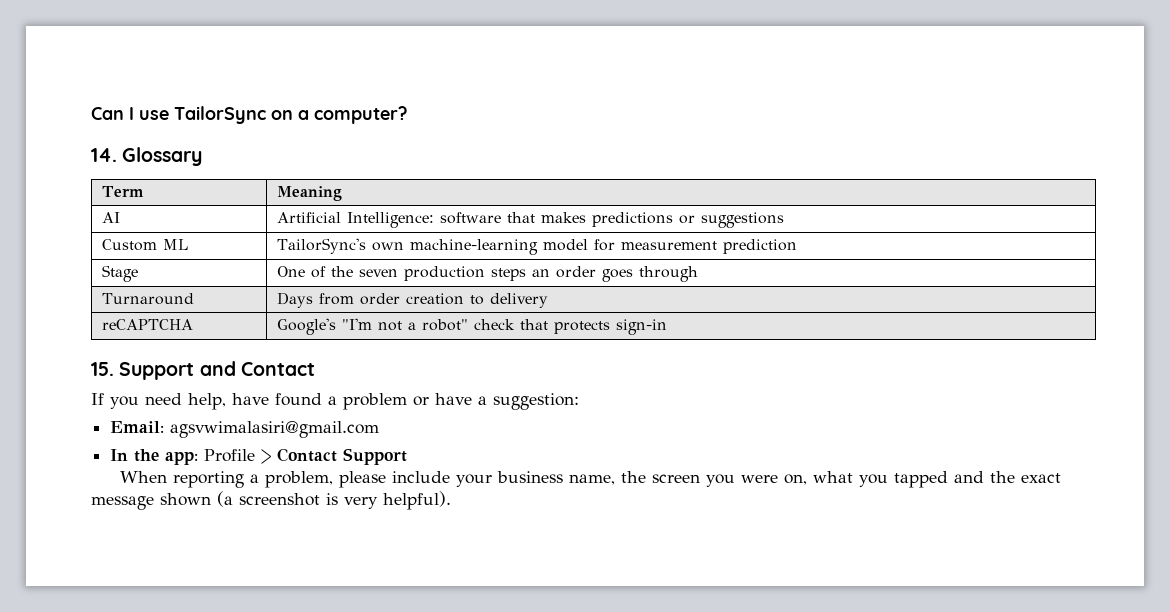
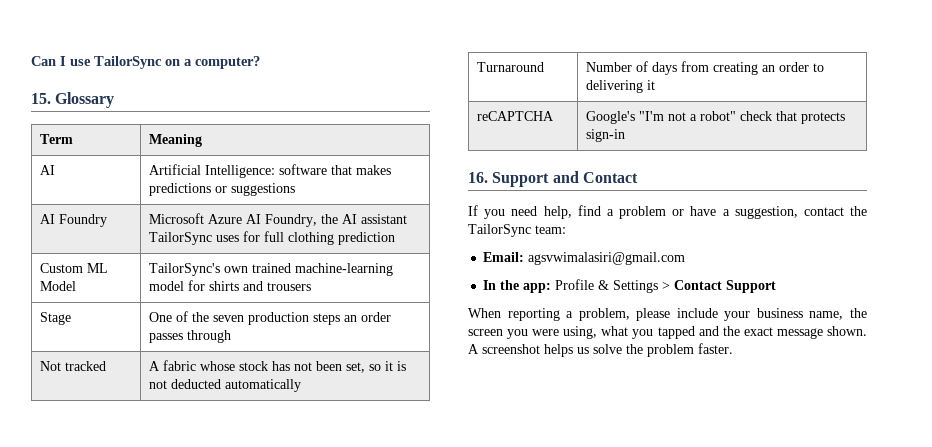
[91,148,117,162] 14. -> [31,93,51,104] 15.
(784, 220) none -> [40,214,108,227] [149,213,408,227] [149,231,396,245] // AI Foundry | Microsoft Azure AI Foundry, the AI assistant TailorSync uses for full clothing prediction
(188, 244) none -> [40,281,77,291] Model
(404, 246) none -> [252,263,292,273] trained
[620,239,797,254] measurement prediction -> [209,281,312,291] shirts and trousers
[601,269,633,282] goes -> [149,333,184,343] passes
[101,293,194,305] [276,292,548,308] Turnaround | Days from order creation to delivery -> [40,361,107,371] [149,360,407,373] [149,379,302,392] [477,62,545,72] [586,61,825,75] [586,80,656,93] Not tracked | A fabric whose stock has not been set, so it is not deducted automatically // Turnaround | Number of days from creating an order to delivering it
[91,362,114,376] 15. -> [468,172,488,183] 16.
[232,393,322,406] have found -> [577,205,601,216] find
[493,393,579,410] suggestion: -> [734,206,867,219] [468,224,566,237] suggestion, contact the TailorSync team:
(256, 455) none -> [598,280,659,293] & Settings
[783,474,807,485] on, -> [563,326,598,339] using,
[160,491,451,510] shown (a screenshot is very helpful). -> [827,326,867,336] [468,343,733,357] shown. A screenshot helps us solve the problem faster.

